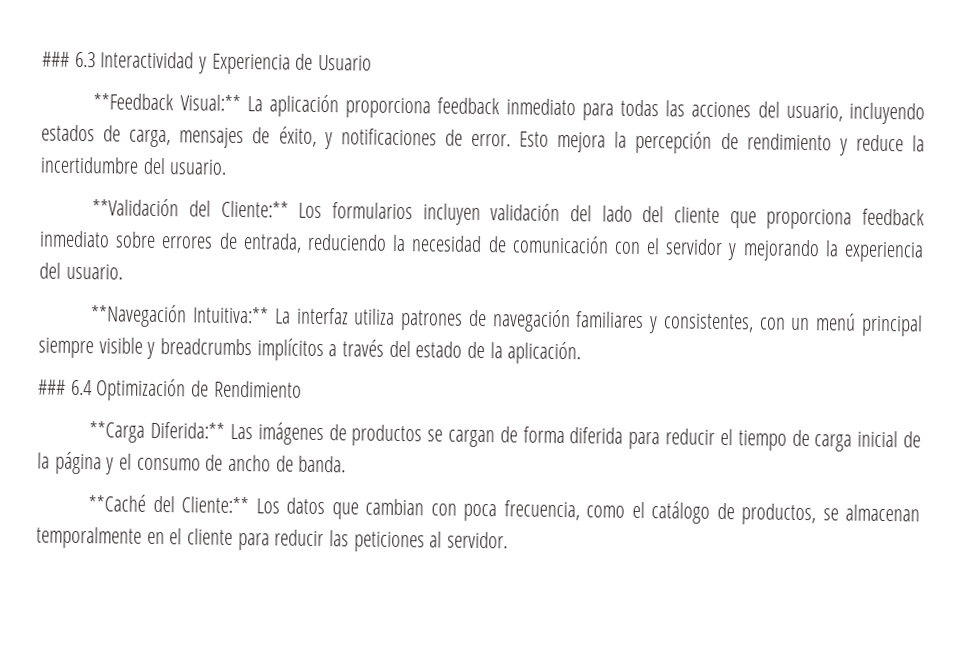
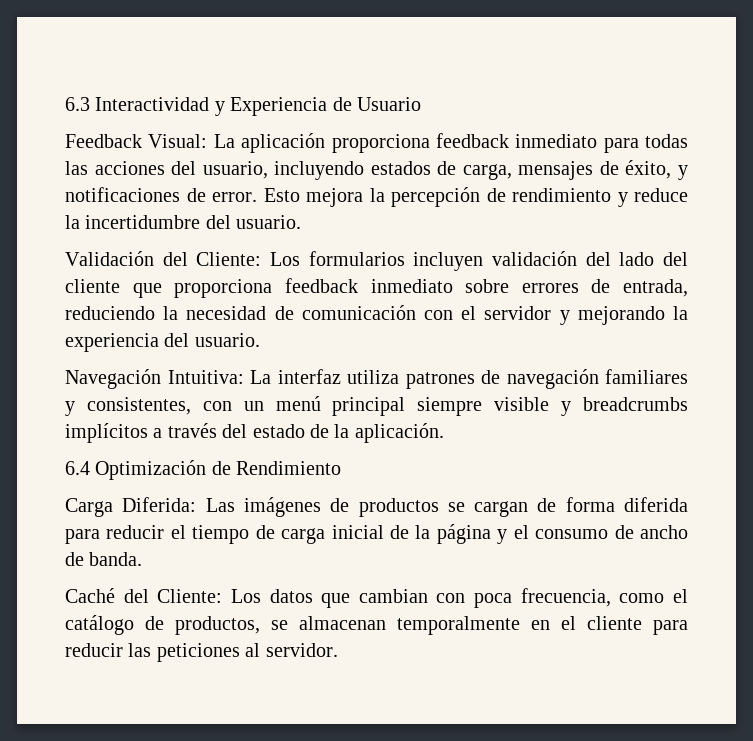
[42,51,70,67] ### -> (65, 104) none
[93,93,241,112] **Feedback Visual:** -> [65,134,208,148] Feedback Visual:
[92,198,289,218] **Validación del Cliente:** -> [65,251,262,266] Validación del Cliente:
[90,304,270,328] **Navegación Intuitiva:** -> [65,369,244,389] Navegación Intuitiva:
[38,379,66,395] ### -> (444, 433) none
[89,421,226,443] **Carga Diferida:** -> [65,497,197,517] Carga Diferida:
[88,494,250,514] **Caché del Cliente:** -> [65,588,223,603] Caché del Cliente:

